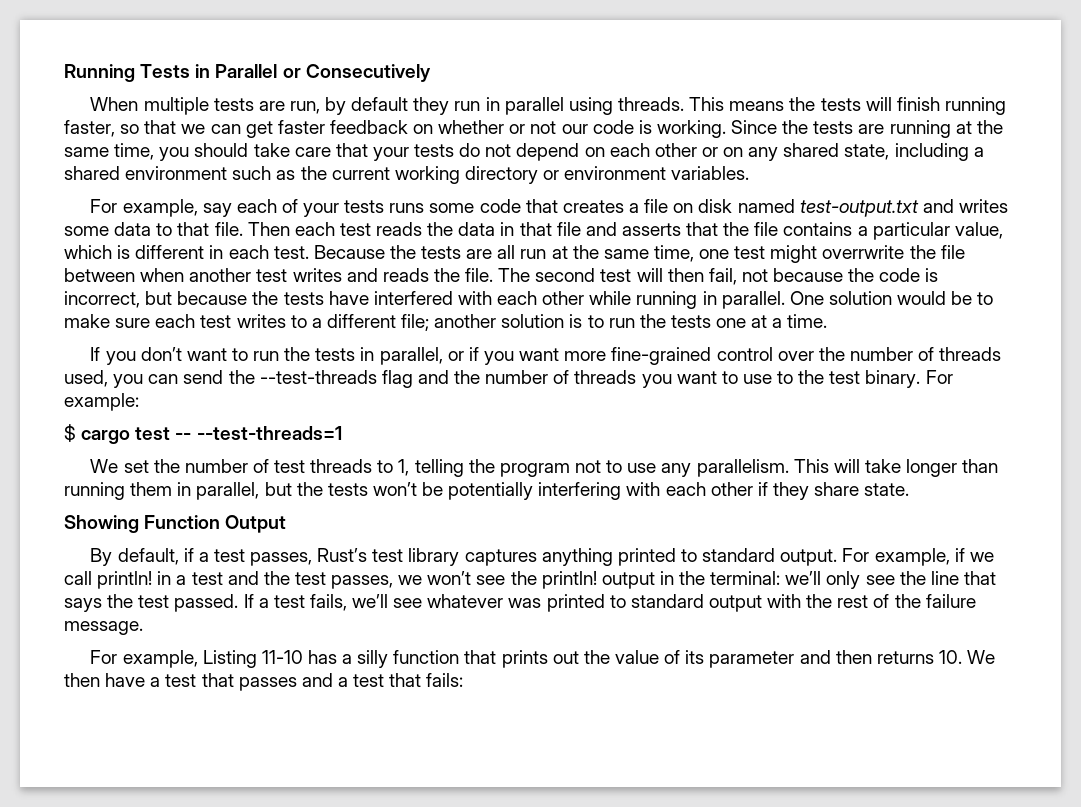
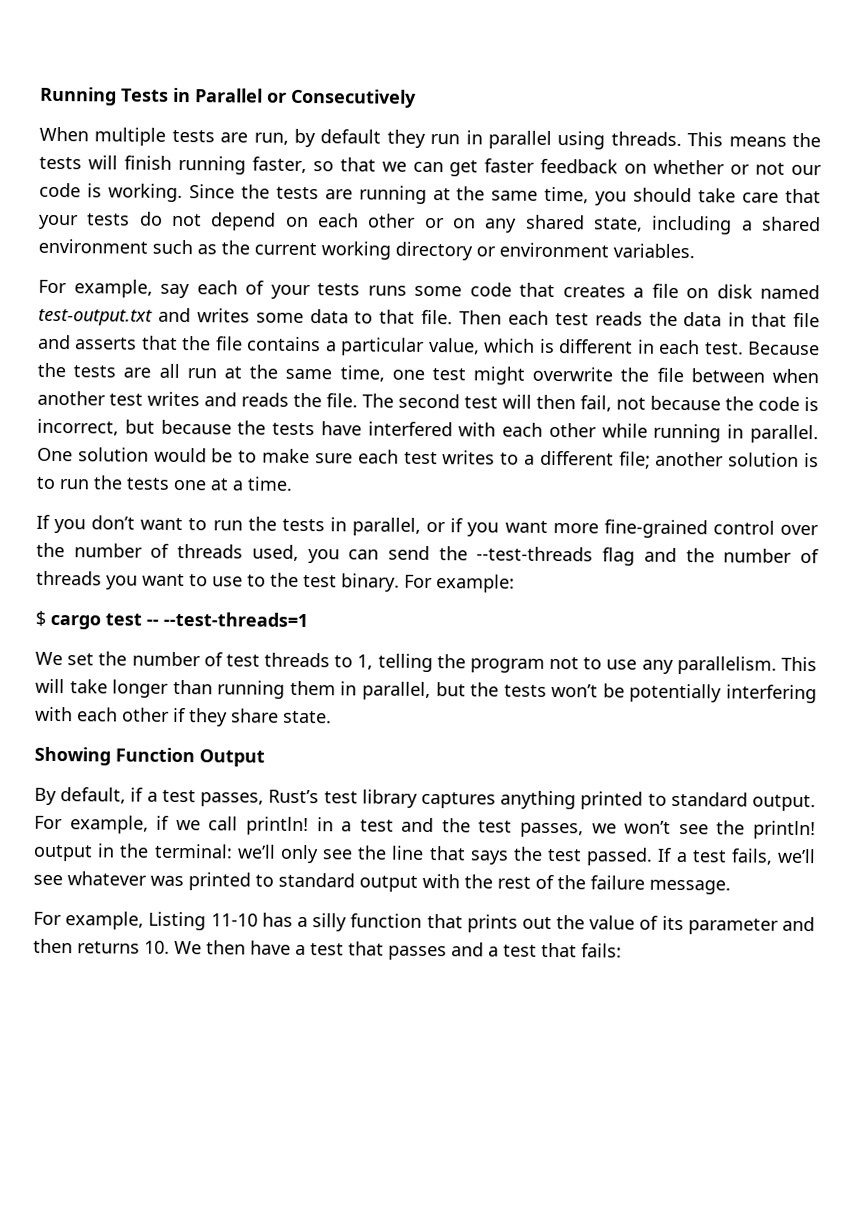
[822,245,905,259] overrwrite -> [532,366,614,382] overwrite

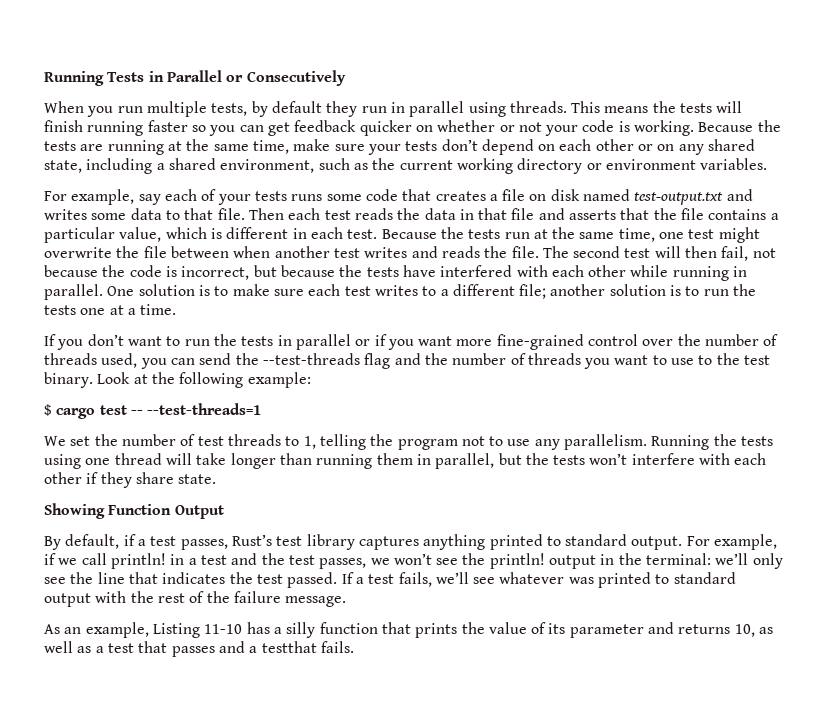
[94,127,289,146] multiple tests are run, -> [87,101,248,117] you run multiple tests,
[251,156,619,177] faster, so that we can get faster feedback -> [147,120,412,136] faster so you can get feedback quicker
[791,164,822,176] our -> [545,125,579,136] your
[188,184,235,199] Since -> [698,122,754,132] Because
[595,187,821,206] [38,211,202,230] you should take care that your tests do not -> [293,139,478,155] make sure your tests don’t
[38,238,148,254] environment -> [220,159,315,173] environment,
[123,363,180,378] are all -> (501, 234) none
[153,447,234,463] would be -> [198,285,210,296] is
[352,517,422,536] parallel, -> [295,334,351,350] parallel
[404,574,433,589] For -> [97,372,244,388] Look at the following
[780,656,817,672] This -> [651,434,774,450] [44,453,162,469] Running the tests using one thread
[602,683,817,704] be potentially interfering -> [631,453,695,465] interfere
[469,850,509,865] says -> [162,572,226,584] indicates
[33,911,62,926] For -> [44,624,82,634] As an
[521,916,552,929] out -> (458, 630) none
[33,938,291,955] then returns 10. We then have -> [678,624,774,637] [44,641,92,653] returns 10, as well as
[503,942,622,958] test that fails: -> [261,641,354,653] testthat fails.

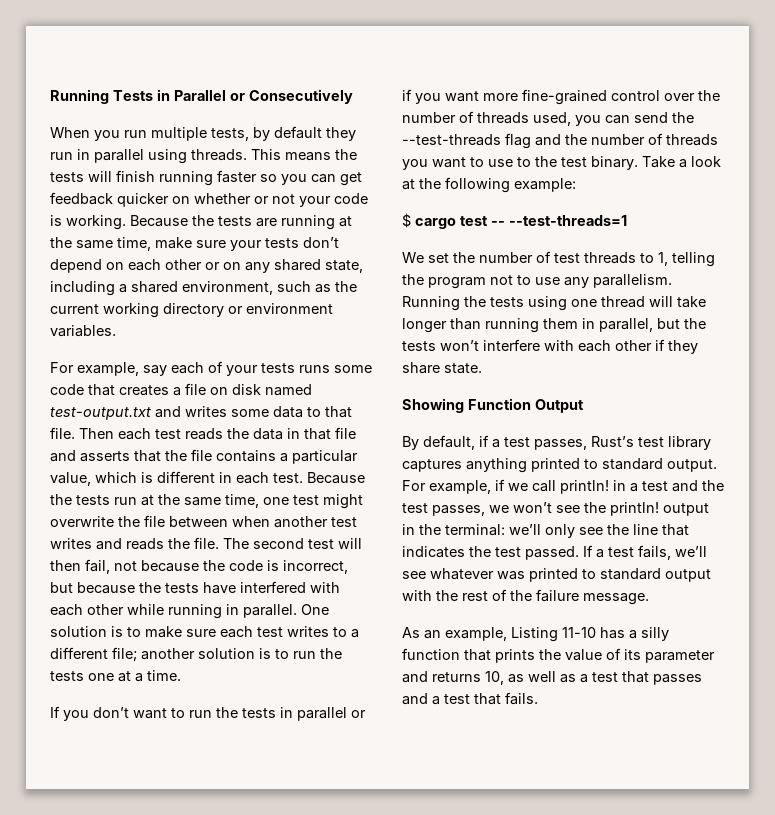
[97,372,131,384] Look -> [642,156,721,168] Take a look
[261,641,317,653] testthat -> [444,693,501,705] test that

